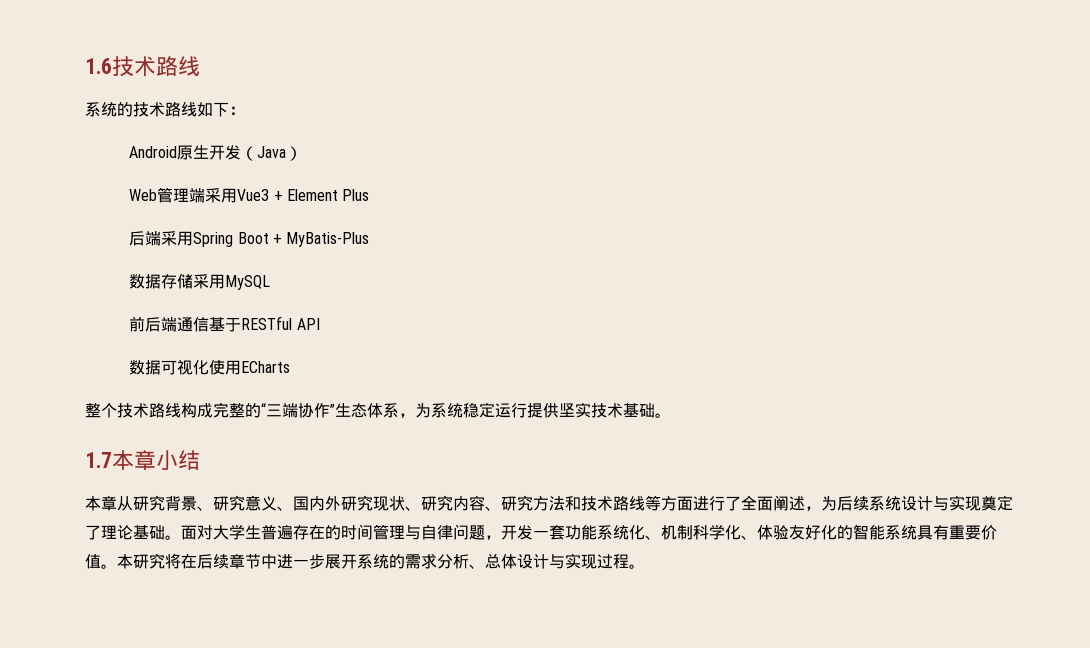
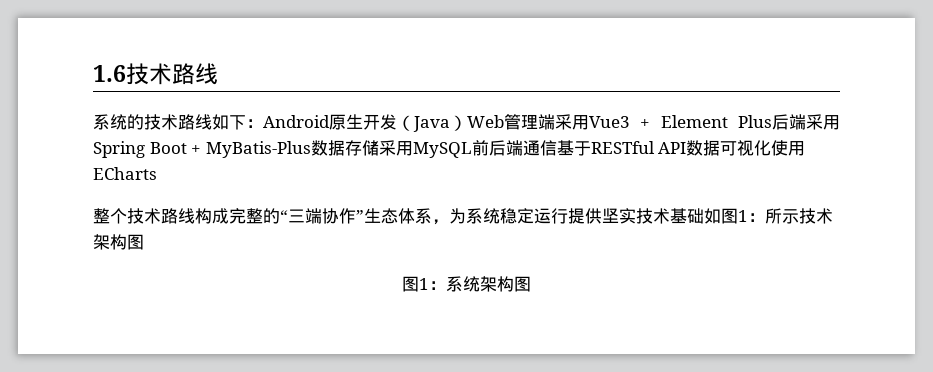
(245, 110) // -> (263, 123) none
(303, 153) // -> (467, 123) none
(370, 195) // -> (773, 121) none
(370, 239) // -> (311, 149) none
(271, 282) // -> (472, 150) none
(320, 324) // -> (687, 148) none
[655,413,671,418] [85,450,200,470] [85,495,1013,511] [85,524,997,540] [85,553,645,569] 。 // 1.7本章小结 // 本章从研究背景、研究意义、国内外研究现状、研究内容、研究方法和技术路线等方面进行了全面阐述，为后续系统设计与实现奠定了理论基础。面对大学生普遍存在的时间管理与自律问题，开发一套功能系统化、机制科学化、体验友好化的智能系统具有重要价值。本研究将在后续章节中进一步展开系统的需求分析、总体设计与实现过程。 -> [704,208,833,224] [93,234,144,250] [402,276,531,292] 如图1：所示技术架构图 // 图1：系统架构图

